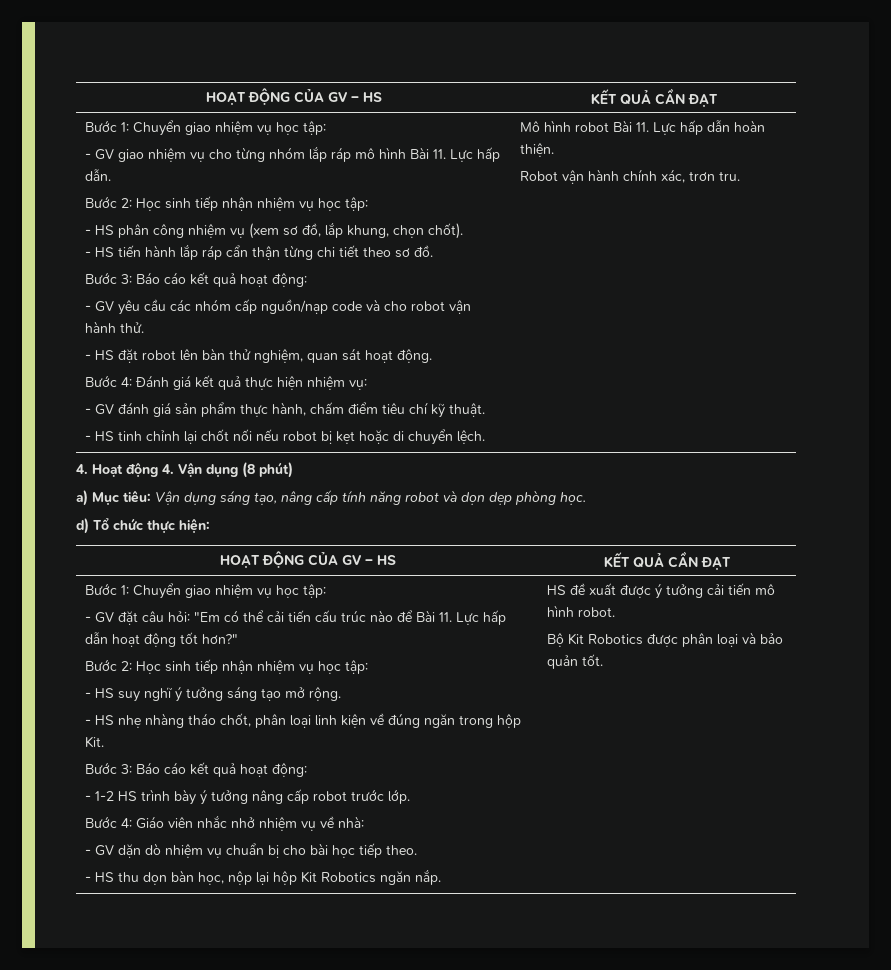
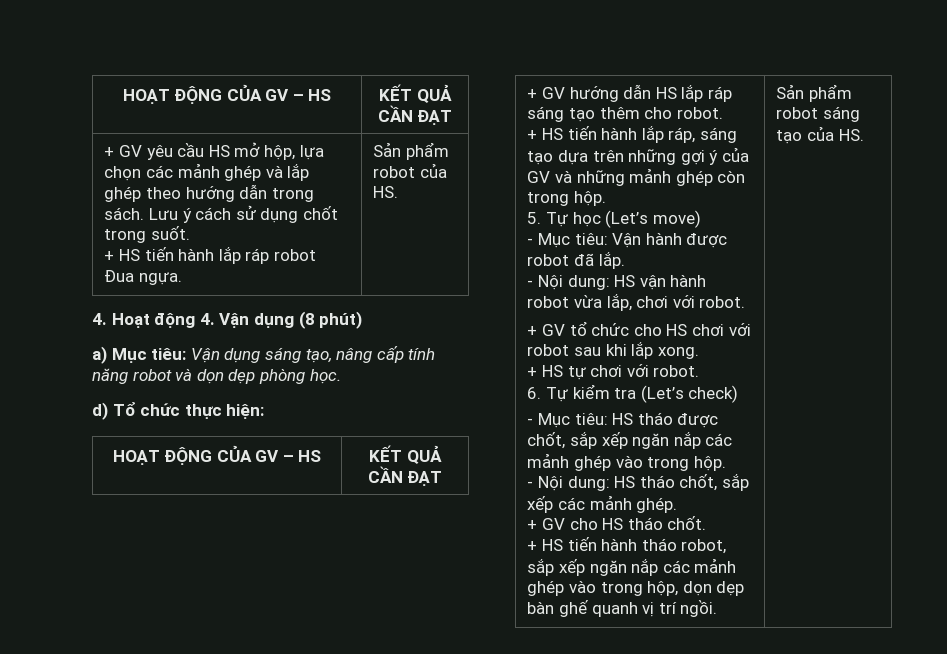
[85,120,327,136] [85,146,501,162] [85,169,112,181] [85,196,369,211] [85,222,464,239] [85,251,92,257] Bước 1: Chuyển giao nhiệm vụ học tập: // - GV giao nhiệm vụ cho từng nhóm lắp ráp mô hình Bài 11. Lực hấp dẫn. // Bước 2: Học sinh tiếp nhận nhiệm vụ học tập: // - HS phân công nhiệm vụ (xem sơ đồ, lắp khung, chọn chốt). // - -> [104,142,324,160] [104,163,310,181] [104,184,314,202] [104,205,338,223] [104,226,190,243] [104,251,115,261] + GV yêu cầu HS mở hộp, lựa chọn các mảnh ghép và lắp ghép theo hướng dẫn trong sách. Lưu ý cách sử dụng chốt trong suốt. // +
[226,245,434,260] [85,272,308,287] [85,299,472,315] [85,321,145,333] [85,348,433,363] [85,375,368,390] [85,402,486,418] [85,429,486,445] [520,120,766,135] [520,143,555,157] [520,169,741,184] cẩn thận từng chi tiết theo sơ đồ. // Bước 3: Báo cáo kết quả hoạt động: // - GV yêu cầu các nhóm cấp nguồn/nạp code và cho robot vận hành thử. // - HS đặt robot lên bàn thử nghiệm, quan sát hoạt động. // Bước 4: Đánh giá kết quả thực hiện nhiệm vụ: // - GV đánh giá sản phẩm thực hành, chấm điểm tiêu chí kỹ thuật. // - HS tinh chỉnh lại chốt nối nếu robot bị kẹt hoặc di chuyển lệch. | Mô hình robot Bài 11. Lực hấp dẫn hoàn thiện. // Robot vận hành chính xác, trơn tru. -> [273,249,316,261] [104,270,182,285] [373,142,449,160] [373,163,447,178] [373,186,399,198] robot Đua ngựa. | Sản phẩm robot của HS.
[85,583,327,599] [85,610,507,625] [85,632,239,647] [85,659,369,674] [85,686,342,702] [85,713,522,728] [85,736,105,748] [85,762,308,777] [85,789,411,805] [85,815,365,831] [85,843,418,858] [85,869,442,885] [547,583,776,599] [547,605,616,617] [547,632,784,647] [547,654,604,669] Bước 1: Chuyển giao nhiệm vụ học tập: // - GV đặt câu hỏi: "Em có thể cải tiến cấu trúc nào để Bài 11. Lực hấp dẫn hoạt động tốt hơn?" // Bước 2: Học sinh tiếp nhận nhiệm vụ học tập: // - HS suy nghĩ ý tưởng sáng tạo mở rộng. // - HS nhẹ nhàng tháo chốt, phân loại linh kiện về đúng ngăn trong hộp Kit. // Bước 3: Báo cáo kết quả hoạt động: // - 1-2 HS trình bày ý tưởng nâng cấp robot trước lớp. // Bước 4: Giáo viên nhắc nhở nhiệm vụ về nhà: // - GV dặn dò nhiệm vụ chuẩn bị cho bài học tiếp theo. // - HS thu dọn bàn học, nộp lại hộp Kit Robotics ngăn nắp. | HS đề xuất được ý tưởng cải tiến mô hình robot. // Bộ Kit Robotics được phân loại và bảo quản tốt. -> [527,84,732,102] [527,106,723,122] [527,126,737,143] [527,147,749,165] [527,168,746,186] [527,191,606,206] [527,210,701,228] [527,232,728,248] [527,252,625,269] [527,274,707,290] [527,294,746,311] [527,321,751,336] [527,342,699,359] [527,364,700,380] [527,384,739,403] [527,412,719,428] [527,432,733,449] [527,453,726,471] [527,474,749,491] [527,495,678,513] [527,516,707,530] [527,537,727,554] [527,558,737,576] [527,580,745,596] [527,600,718,617] [776,84,852,102] [776,106,860,122] [776,126,864,144] + GV hướng dẫn HS lắp ráp sáng tạo thêm cho robot. // + HS tiến hành lắp ráp, sáng tạo dựa trên những gợi ý của GV và những mảnh ghép còn trong hộp. // 5. Tự học (Let’s move) // - Mục tiêu: Vận hành được robot đã lắp. // - Nội dung: HS vận hành robot vừa lắp, chơi với robot. // + GV tổ chức cho HS chơi với robot sau khi lắp xong. // + HS tự chơi với robot. // 6. Tự kiểm tra (Let’s check) // - Mục tiêu: HS tháo được chốt, sắp xếp ngăn nắp các mảnh ghép vào trong hộp. // - Nội dung: HS tháo chốt, sắp xếp các mảnh ghép. // + GV cho HS tháo chốt. // + HS tiến hành tháo robot, sắp xếp ngăn nắp các mảnh ghép vào trong hộp, dọn dẹp bàn ghế quanh vị trí ngồi. | Sản phẩm robot sáng tạo của HS.

